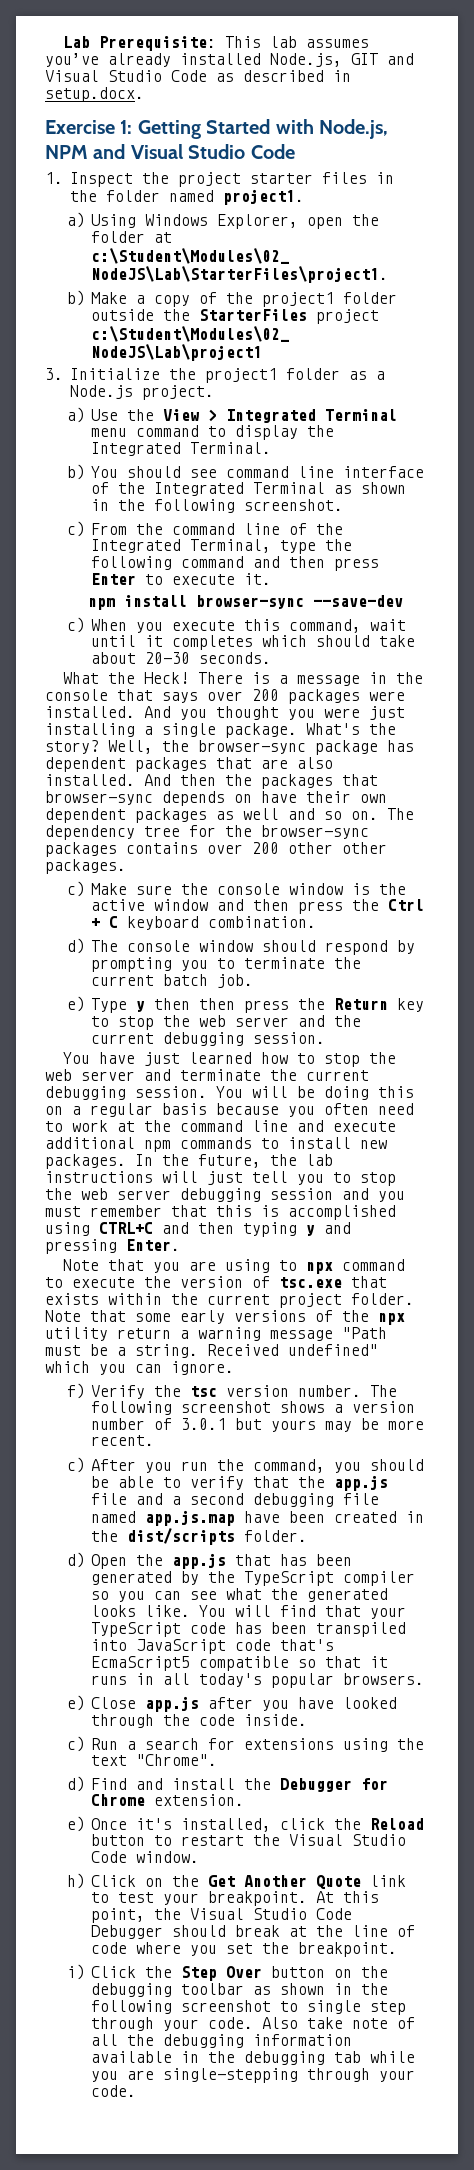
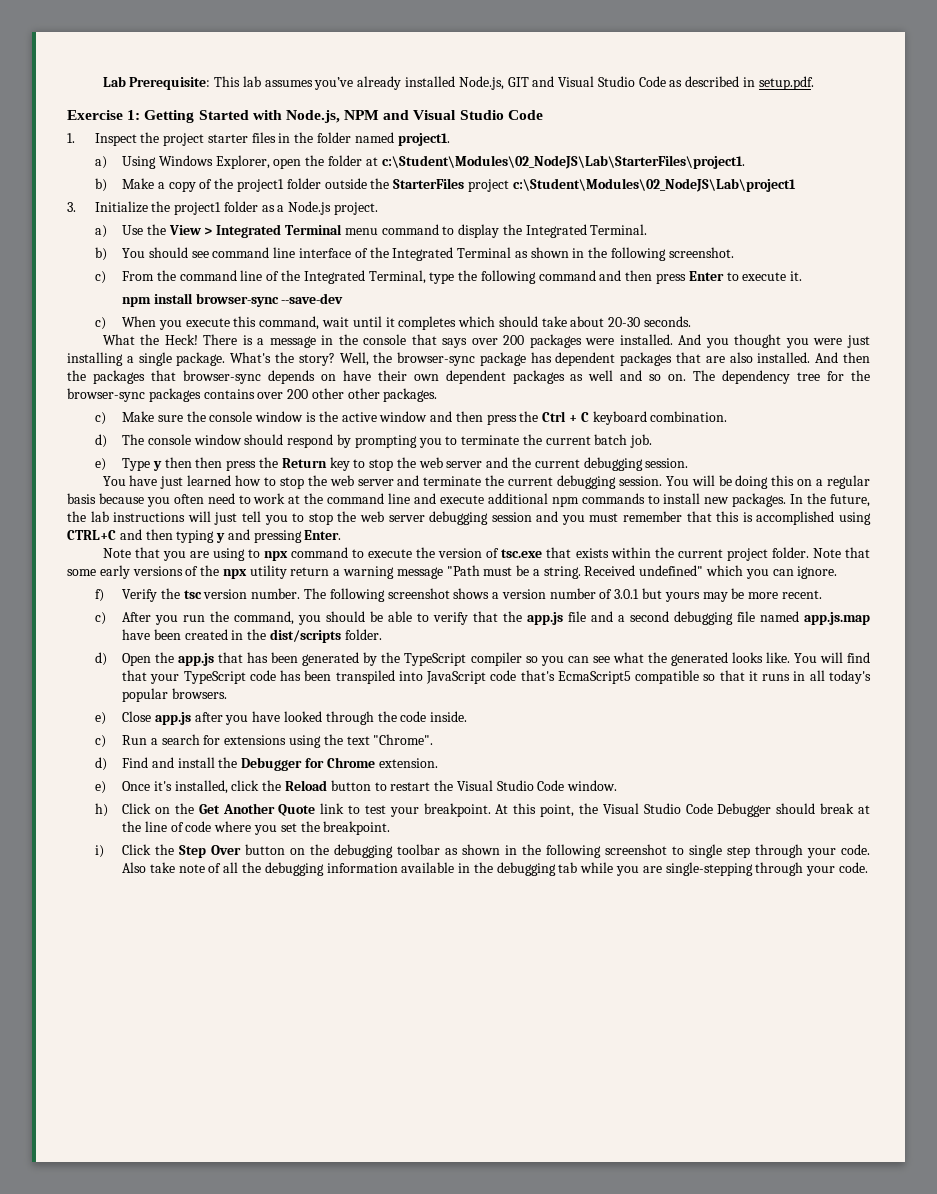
[45,87,144,102] setup.docx. -> [758,76,814,90] setup.pdf.

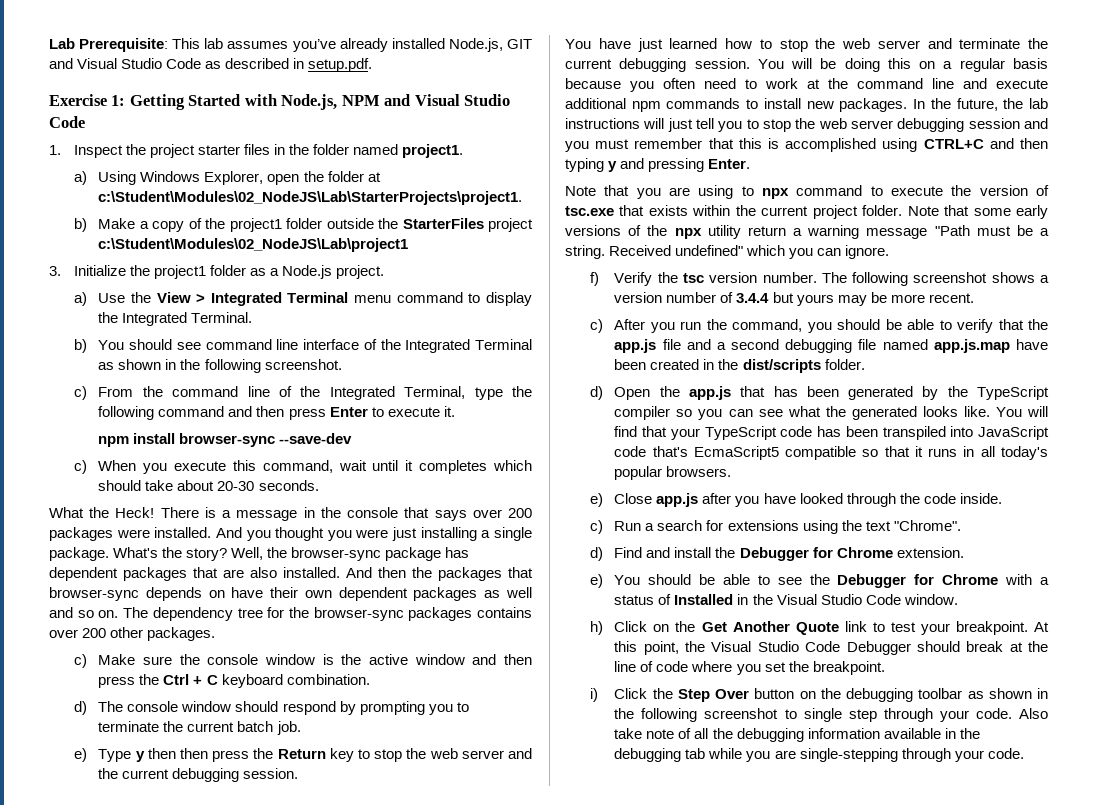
[381,155,745,169] c:\Student\Modules\02_NodeJS\Lab\StarterFiles\project1. -> [98,191,523,205] c:\Student\Modules\02_NodeJS\Lab\StarterProjects\project1.
[347,388,380,399] other -> (144, 632) none
[614,589,640,599] 3.0.1 -> [736,293,770,303] 3.4.4
[122,780,431,794] Once it's installed, click the Reload button to restart -> [614,574,1049,588] [614,594,749,605] You should be able to see the Debugger for Chrome with a status of Installed in

